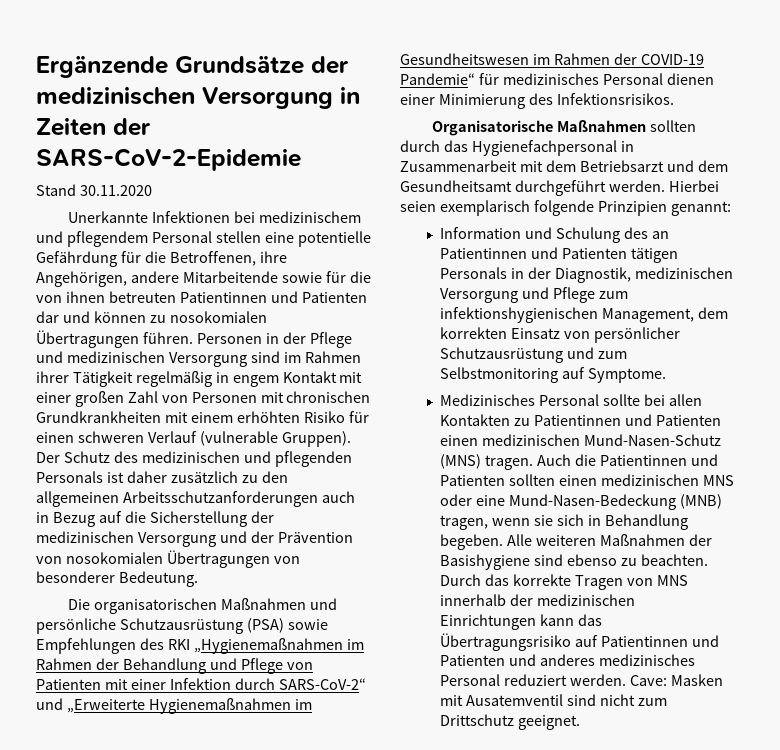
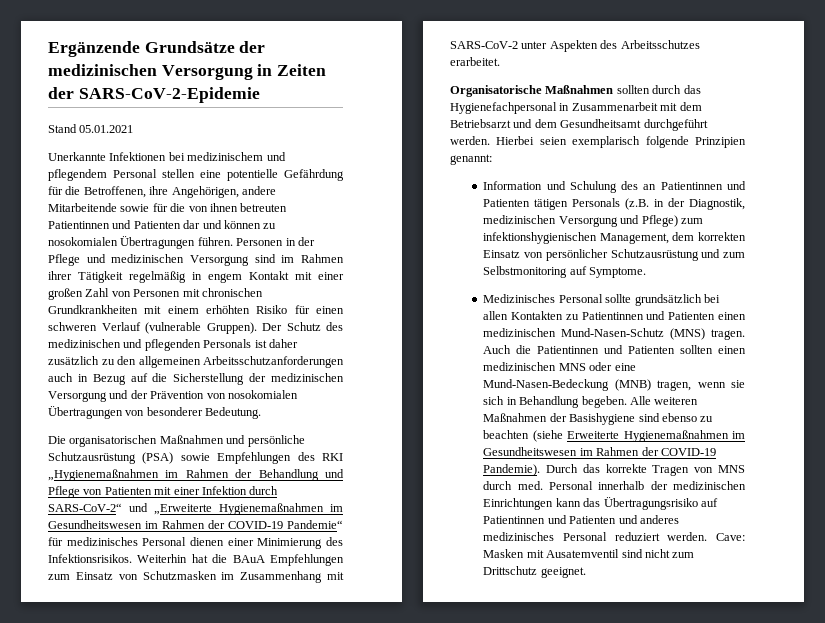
[79,185,152,196] 30.11.2020 -> [79,125,134,133] 05.01.2021
(674, 99) none -> [137,554,344,566] [48,571,344,583] [450,40,700,52] [450,57,500,66] Weiterhin hat die BAuA Empfehlungen zum Einsatz von Schutzmasken im Zusammenhang mit SARS-CoV-2 unter Aspekten des Arbeitsschutzes erarbeitet.
(508, 273) none -> [625,198,650,210] (z.B.
[553,287,596,303] Pflege -> [641,215,678,227] Pflege)
(641, 400) none -> [634,294,702,306] grundsätzlich
[640,554,708,566] beachten. -> [483,430,745,442] [483,447,716,456] [483,464,541,476] beachten (siehe Erweiterte Hygienemaßnahmen im Gesundheitswesen im Rahmen der COVID-19 Pandemie).
(688, 580) none -> [483,481,594,490] durch med. Personal

